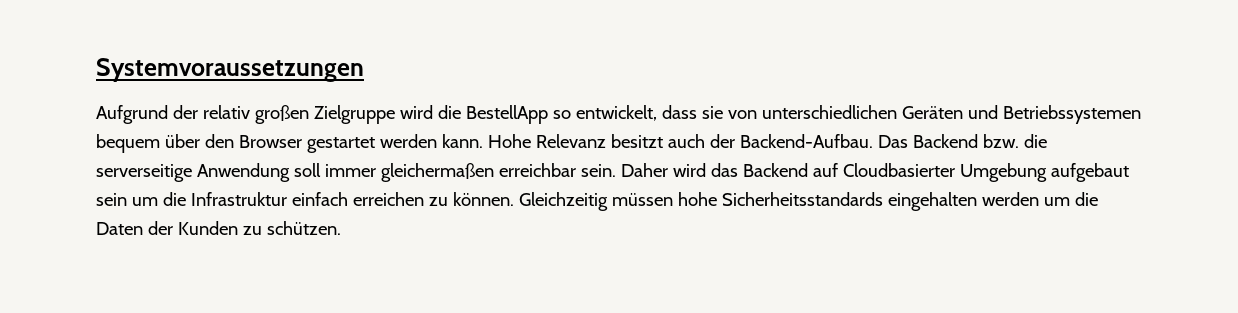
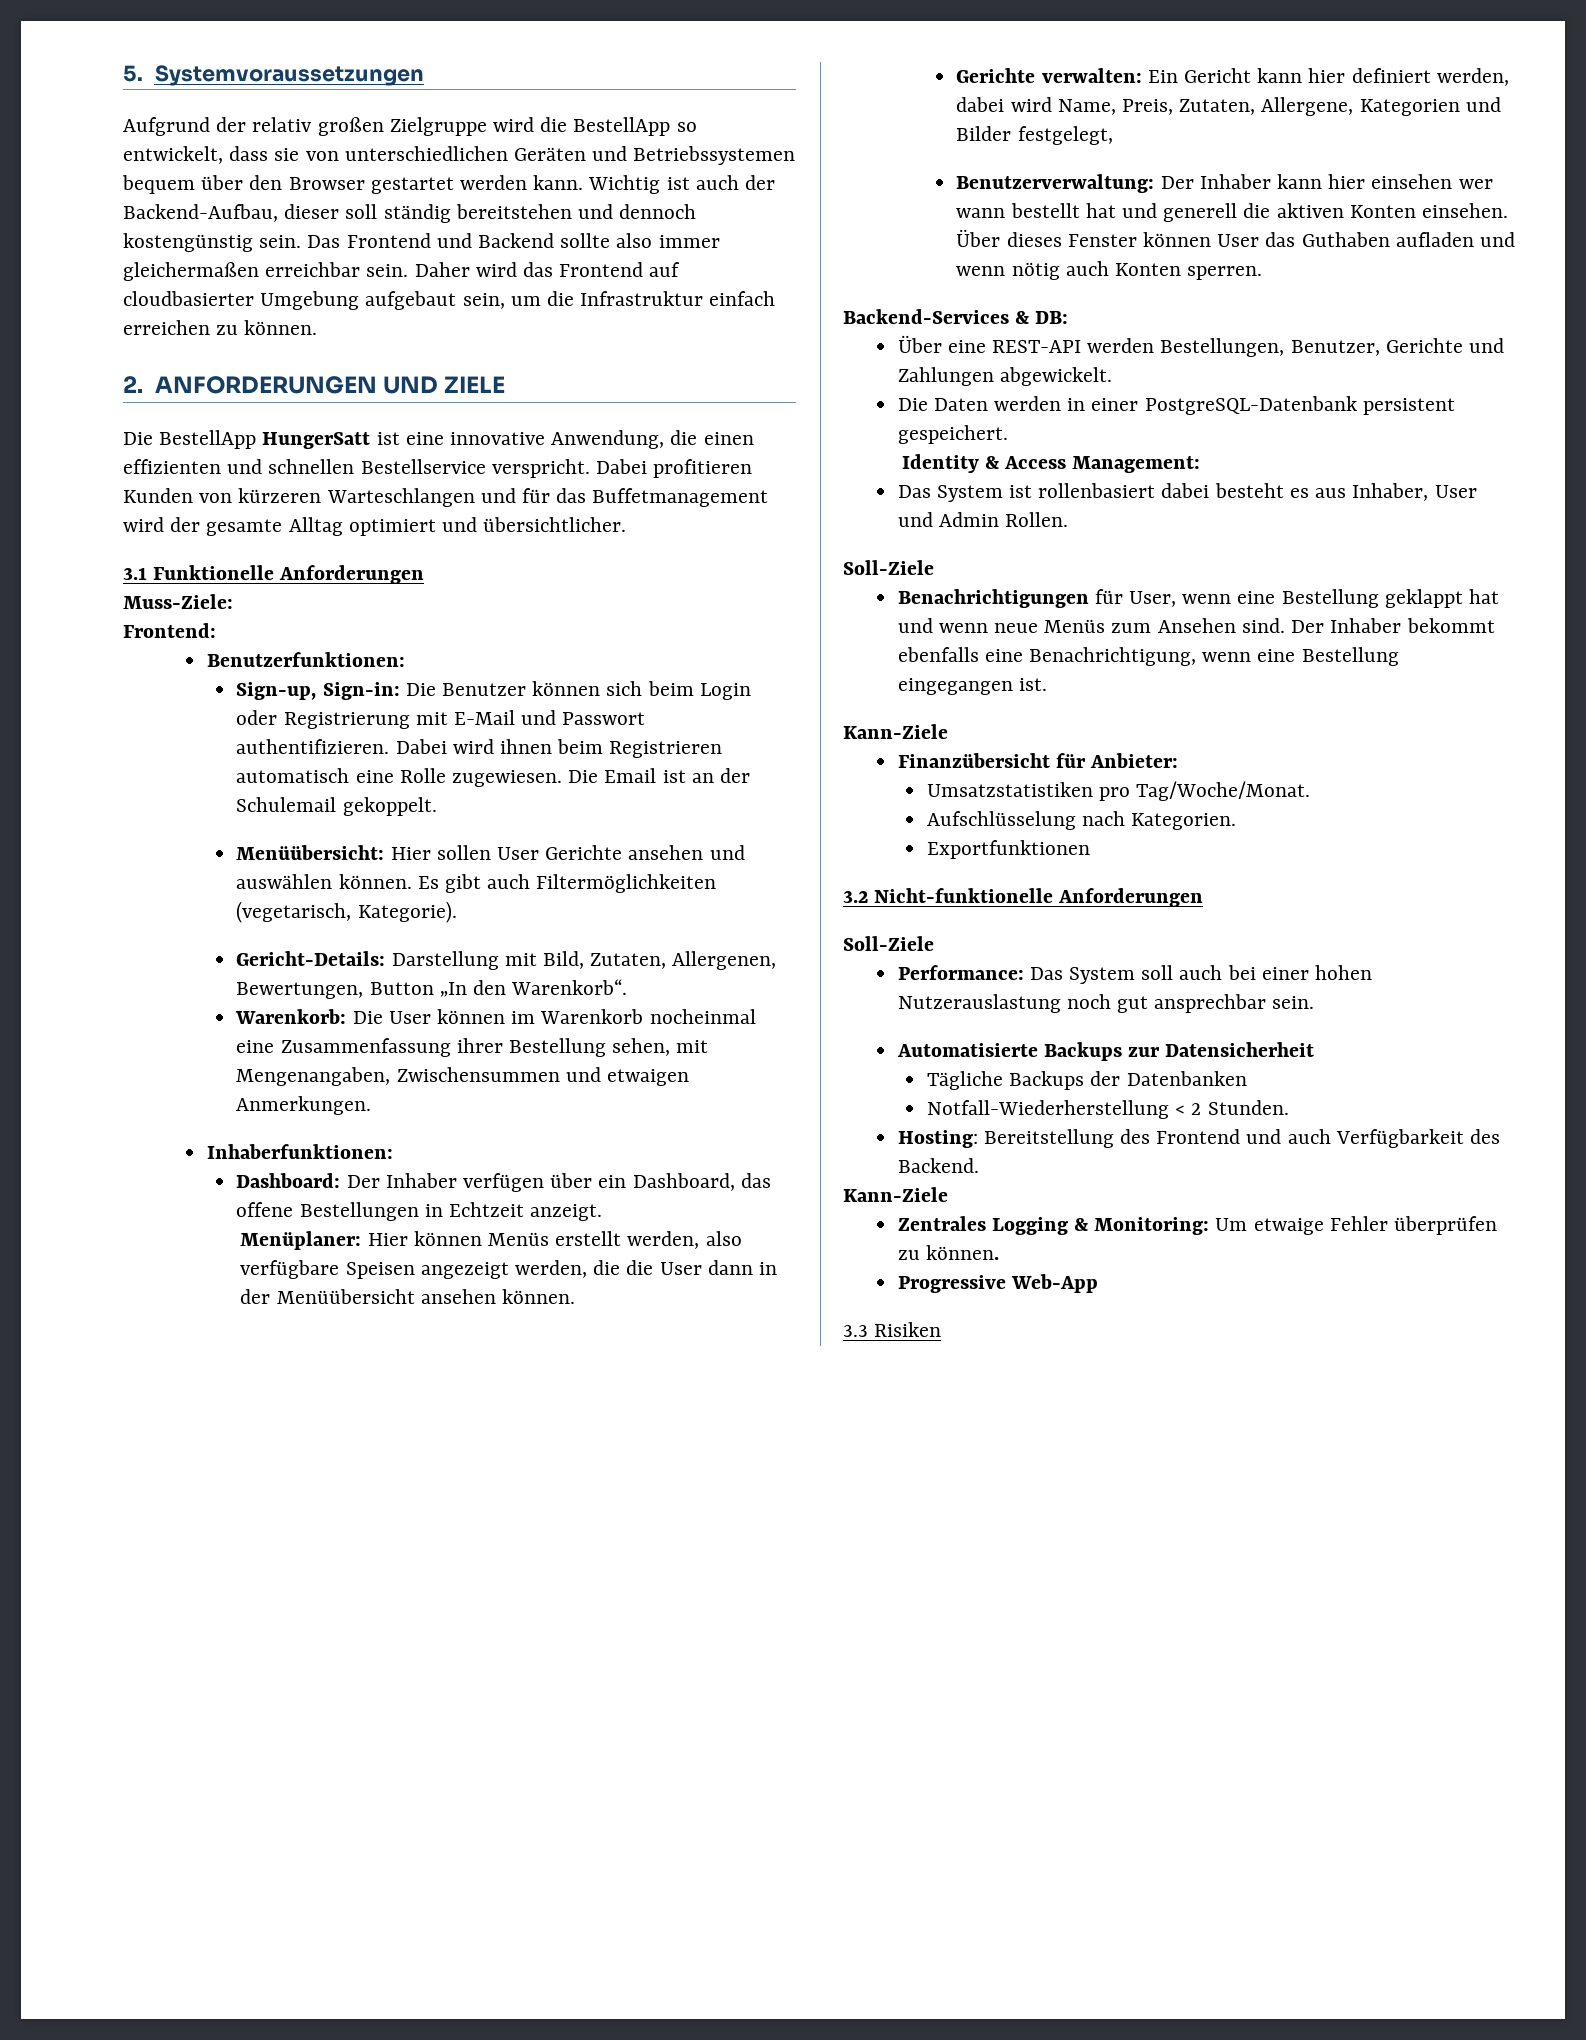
(96, 70) none -> [123,65,143,82] 5.
[487,134,1047,148] [96,163,321,182] Hohe Relevanz besitzt auch der Backend-Aufbau. Das Backend bzw. die serverseitige Anwendung soll -> [588,175,776,194] [123,204,697,223] [123,233,653,252] Wichtig ist auch der Backend-Aufbau, dieser soll ständig bereitstehen und dennoch kostengünstig sein. Das Frontend und Backend sollte also
[742,163,955,177] Backend auf Cloudbasierter -> [559,262,681,277] [123,291,254,306] Frontend auf cloudbasierter
[96,193,127,206] sein -> [462,293,505,309] sein,
[518,192,1098,211] [96,221,341,235] Gleichzeitig müssen hohe Sicherheitsstandards eingehalten werden um die Daten der Kunden zu schützen. -> [123,376,505,394] [123,430,754,449] [123,459,753,478] [123,488,769,507] [123,517,627,536] [123,565,425,584] [123,594,233,609] [123,623,216,638] [206,652,405,667] [236,681,751,700] [236,710,646,729] [236,739,723,758] [236,768,751,787] [236,797,437,816] [236,845,745,860] [236,874,717,893] [236,901,457,923] [236,951,777,970] [236,979,628,999] [235,1009,756,1024] [236,1038,709,1057] [236,1067,689,1086] [236,1096,372,1115] [206,1144,393,1159] [236,1173,771,1192] [236,1202,603,1221] [240,1231,742,1250] [240,1260,778,1279] [240,1289,575,1304] [956,68,1509,86] [956,97,1501,116] [956,126,1113,145] [956,174,1493,193] [956,203,1509,222] [956,229,1516,247] [956,261,1263,280] [843,309,1069,324] [897,335,1505,357] [897,367,1112,386] [897,396,1455,415] [897,425,1008,444] [901,454,1201,473] [897,483,1477,502] [897,512,1069,527] [843,560,934,575] [897,589,1500,608] [897,618,1495,633] [897,647,1399,666] [897,678,1047,695] [843,724,948,739] [897,753,1179,768] [926,781,1311,801] [926,811,1237,830] [926,840,1090,859] [843,888,1204,907] [843,936,934,951] [897,965,1373,984] [897,994,1315,1013] [896,1042,1315,1061] [926,1071,1247,1090] [926,1100,1289,1119] [897,1129,1501,1148] [897,1158,979,1173] [843,1187,948,1202] [897,1216,1498,1235] [897,1245,999,1260] [897,1274,1098,1293] [843,1322,942,1337] // 2. ANFORDERUNGEN UND ZIELE // Die BestellApp HungerSatt ist eine innovative Anwendung, die einen effizienten und schnellen Bestellservice verspricht. Dabei profitieren Kunden von kürzeren Warteschlangen und für das Buffetmanagement wird der gesamte Alltag optimiert und übersichtlicher. // 3.1 Funktionelle Anforderungen // Muss-Ziele: // Frontend: // Benutzerfunktionen: // Sign-up, Sign-in: Die Benutzer können sich beim Login oder Registrierung mit E-Mail und Passwort authentifizieren. Dabei wird ihnen beim Registrieren automatisch eine Rolle zugewiesen. Die Email ist an der Schulemail gekoppelt. // Menüübersicht: Hier sollen User Gerichte ansehen und auswählen können. Es gibt auch Filtermöglichkeiten (vegetarisch, Kategorie). // Gericht-Details: Darstellung mit Bild, Zutaten, Allergenen, Bewertungen, Button „In den Warenkorb“. // Warenkorb: Die User können im Warenkorb nocheinmal eine Zusammenfassung ihrer Bestellung sehen, mit Mengenangaben, Zwischensummen und etwaigen Anmerkungen. // Inhaberfunktionen: // Dashboard: Der Inhaber verfügen über ein Dashboard, das offene Bestellungen in Echtzeit anzeigt. // Menüplaner: Hier können Menüs erstellt werden, also verfügbare Speisen angezeigt werden, die die User dann in der Menüübersicht ansehen können. // Gerichte verwalten: Ein Gericht kann hier definiert werden, dabei wird Name, Preis, Zutaten, Allergene, Kategorien und Bilder festgelegt, // Benutzerverwaltung: Der Inhaber kann hier einsehen wer wann bestellt hat und generell die aktiven Konten einsehen. Über dieses Fenster können User das Guthaben aufladen und wenn nötig auch Konten sperren. // Backend-Services & DB: // Über eine REST-API werden Bestellungen, Benutzer, Gerichte und Zahlungen abgewickelt. // Die Daten werden in einer PostgreSQL-Datenbank persistent gespeichert. // Identity & Access Management: // Das System ist rollenbasiert dabei besteht es aus Inhaber, User und Admin Rollen. // Soll-Ziele // Benachrichtigungen für User, wenn eine Bestellung geklappt hat und wenn neue Menüs zum Ansehen sind. Der Inhaber bekommt ebenfalls eine Benachrichtigung, wenn eine Bestellung eingegangen ist. // Kann-Ziele // Finanzübersicht für Anbieter: // Umsatzstatistiken pro Tag/Woche/Monat. // Aufschlüsselung nach Kategorien. // Exportfunktionen // 3.2 Nicht-funktionelle Anforderungen // Soll-Ziele // Performance: Das System soll auch bei einer hohen Nutzerauslastung noch gut ansprechbar sein. // Automatisierte Backups zur Datensicherheit // Tägliche Backups der Datenbanken // Notfall-Wiederherstellung < 2 Stunden. // Hosting: Bereitstellung des Frontend und auch Verfügbarkeit des Backend. // Kann-Ziele // Zentrales Logging & Monitoring: Um etwaige Fehler überprüfen zu können. // Progressive Web-App // 3.3 Risiken

